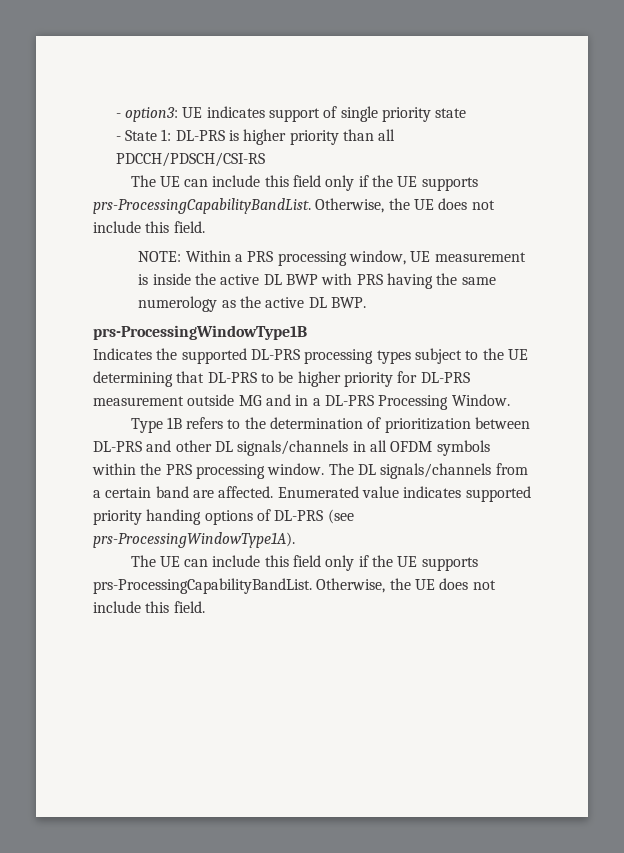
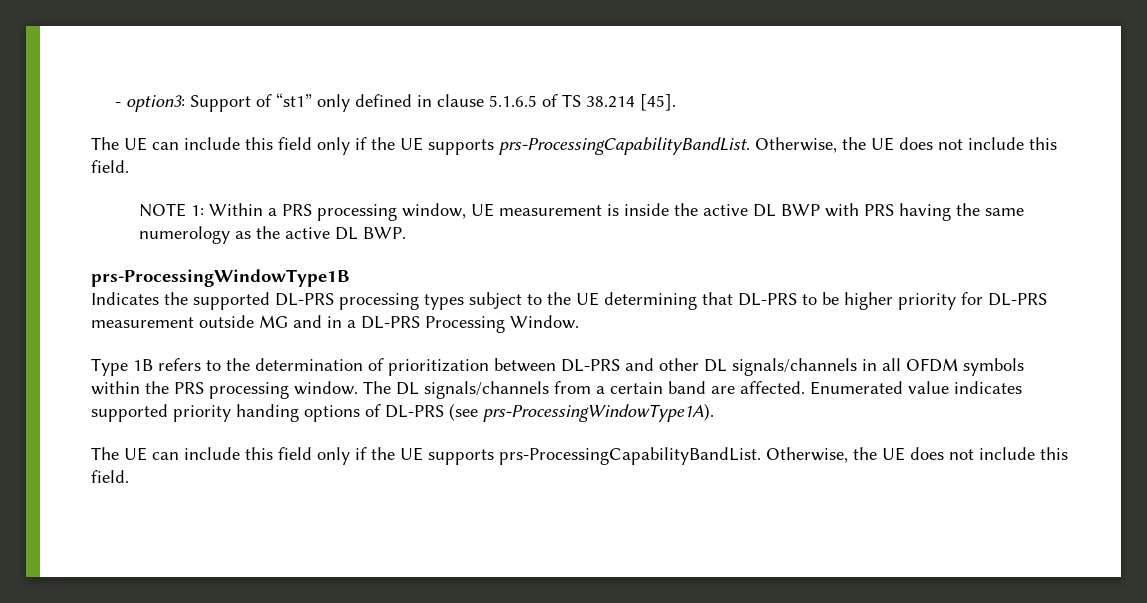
[182,106,467,122] [115,129,396,145] [115,152,265,167] UE indicates support of single priority state // - State 1: DL-PRS is higher priority than all PDCCH/PDSCH/CSI-RS -> [190,93,677,112] Support of “st1” only defined in clause 5.1.6.5 of TS 38.214 [45].
[138,251,182,262] NOTE: -> [139,203,205,217] NOTE 1:

